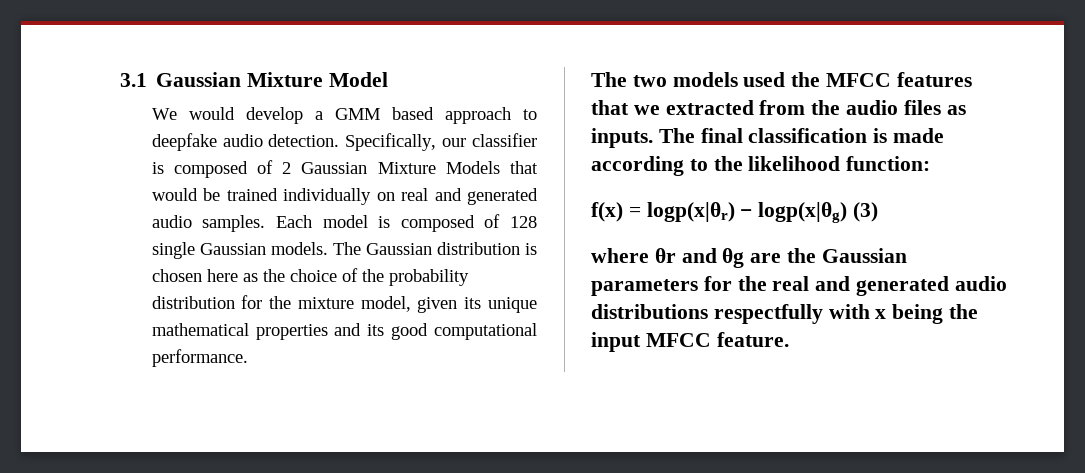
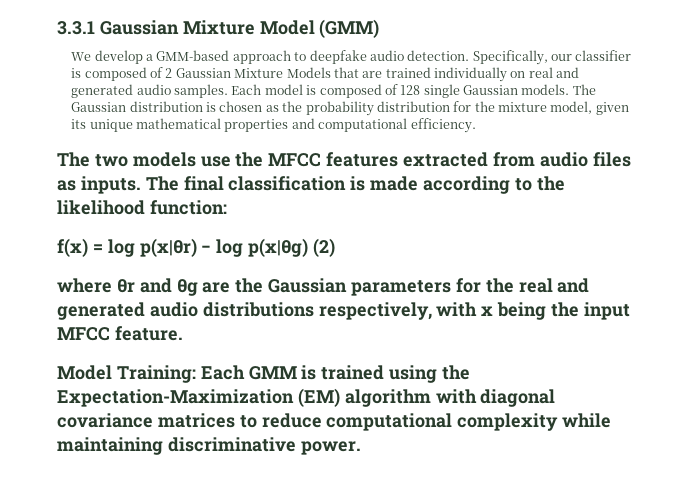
[120,73,147,87] 3.1 -> [57,21,95,35] 3.3.1
(388, 79) none -> [319,19,380,38] (GMM)
[188,107,235,120] would -> (92, 56) none
[334,107,434,120] GMM based -> [156,50,230,61] GMM-based
[151,188,221,201] would be -> [362,71,383,78] are
[206,269,238,282] here -> (263, 106) none
[289,268,384,282] choice of the -> (303, 106) none
[367,323,537,340] [151,349,248,367] its good computational performance. -> [318,118,476,133] computational efficiency.
[743,72,786,87] used -> [200,156,231,167] use
[591,100,660,115] that we -> (399, 159) none
[811,100,841,115] the -> (535, 159) none
[646,202,879,223] logp(x|θr) − logp(x|θg) (3) -> [107,238,336,257] log p(x|θr) − log p(x|θg) (2)
[713,304,823,324] respectfully -> [318,302,432,320] respectively,
(789, 339) none -> [57,365,471,383] [57,388,556,407] [57,413,612,431] [57,437,361,455] // Model Training: Each GMM is trained using the Expectation-Maximization (EM) algorithm with diagonal covariance matrices to reduce computational complexity while maintaining discriminative power.

